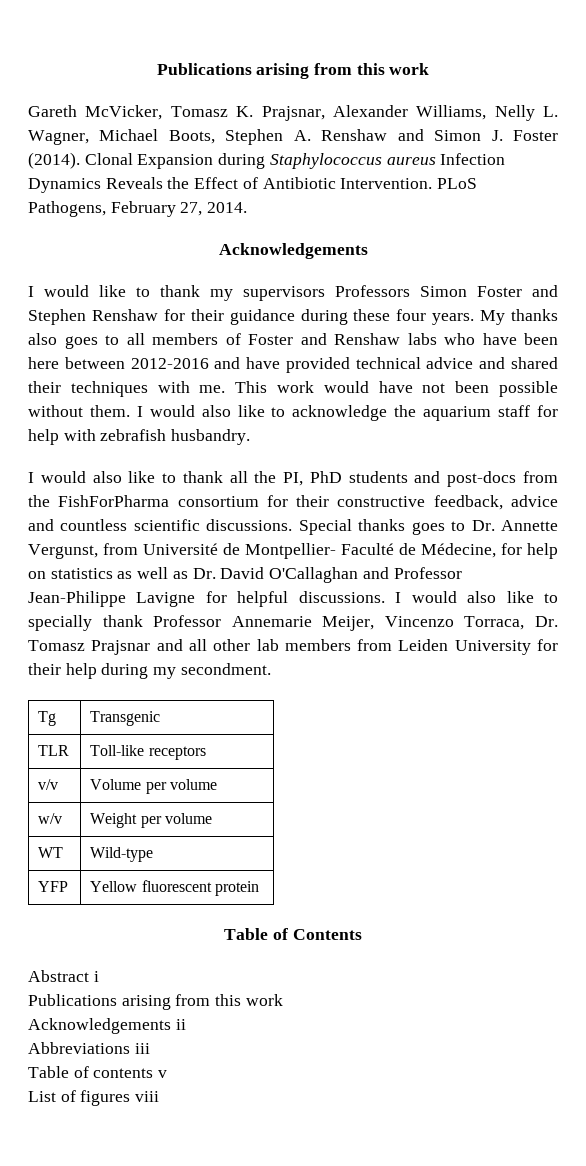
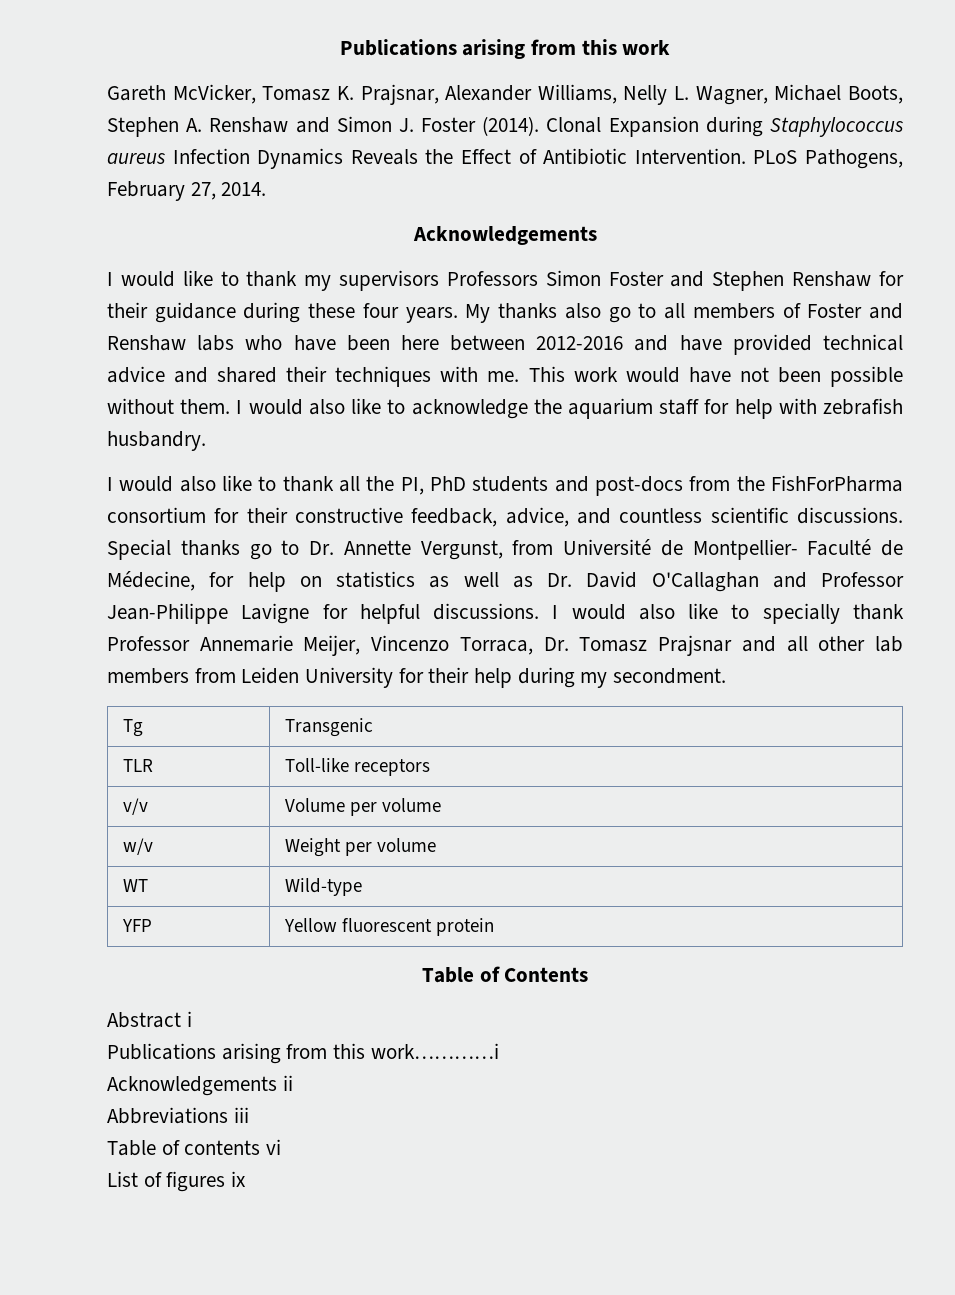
[64,336,98,349] goes -> [608,307,631,323] go
[510,495,558,507] advice -> [505,507,569,527] advice,
[411,522,445,535] goes -> [249,544,272,560] go
[245,994,283,1006] work -> [370,1043,499,1059] work…………i
[158,1070,168,1078] v -> [266,1139,282,1155] vi
[135,1091,160,1102] viii -> [231,1171,247,1187] ix

